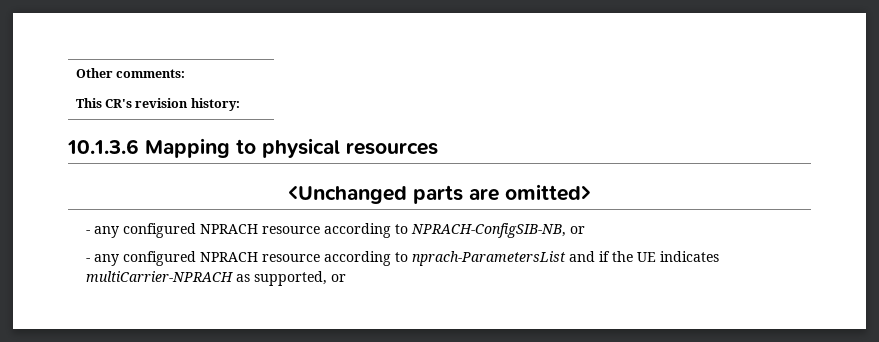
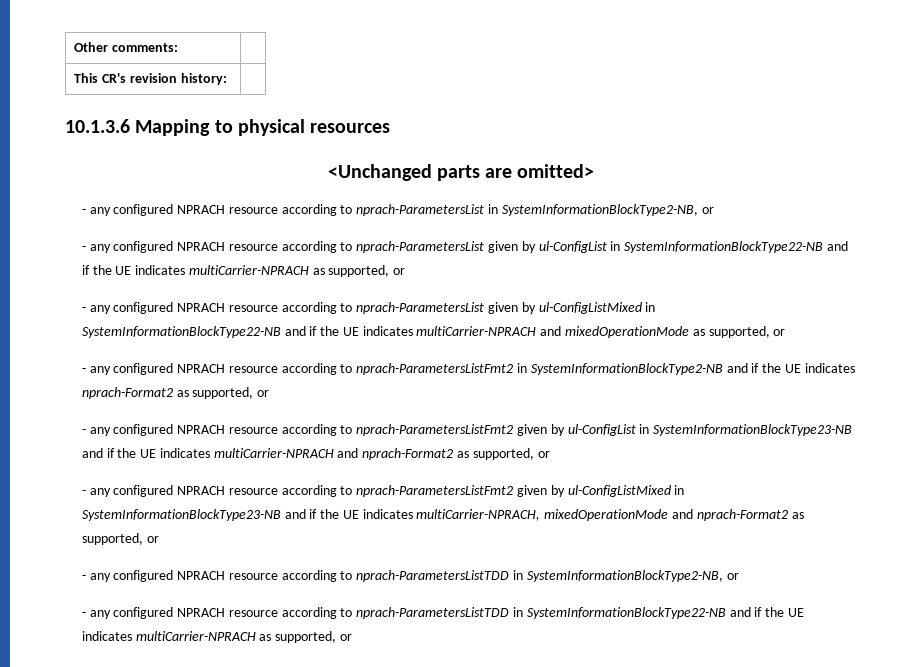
[410,223,585,238] [85,251,719,266] [85,271,346,286] NPRACH-ConfigSIB-NB, or // - any configured NPRACH resource according to nprach-ParametersList and if the UE indicates multiCarrier-NPRACH as supported, or -> [356,204,714,216] [81,241,848,253] [81,265,406,277] [81,302,656,314] [81,326,786,338] [81,363,855,375] [81,387,270,399] [81,424,853,436] [81,448,550,460] [81,485,685,497] [81,509,804,521] [81,533,159,545] [81,570,739,582] [81,607,804,619] [81,631,352,643] nprach-ParametersList in SystemInformationBlockType2-NB, or // - any configured NPRACH resource according to nprach-ParametersList given by ul-ConfigList in SystemInformationBlockType22-NB and if the UE indicates multiCarrier-NPRACH as supported, or // - any configured NPRACH resource according to nprach-ParametersList given by ul-ConfigListMixed in SystemInformationBlockType22-NB and if the UE indicates multiCarrier-NPRACH and mixedOperationMode as supported, or // - any configured NPRACH resource according to nprach-ParametersListFmt2 in SystemInformationBlockType2-NB and if the UE indicates nprach-Format2 as supported, or // - any configured NPRACH resource according to nprach-ParametersListFmt2 given by ul-ConfigList in SystemInformationBlockType23-NB and if the UE indicates multiCarrier-NPRACH and nprach-Format2 as supported, or // - any configured NPRACH resource according to nprach-ParametersListFmt2 given by ul-ConfigListMixed in SystemInformationBlockType23-NB and if the UE indicates multiCarrier-NPRACH, mixedOperationMode and nprach-Format2 as supported, or // - any configured NPRACH resource according to nprach-ParametersListTDD in SystemInformationBlockType2-NB, or // - any configured NPRACH resource according to nprach-ParametersListTDD in SystemInformationBlockType22-NB and if the UE indicates multiCarrier-NPRACH as supported, or

